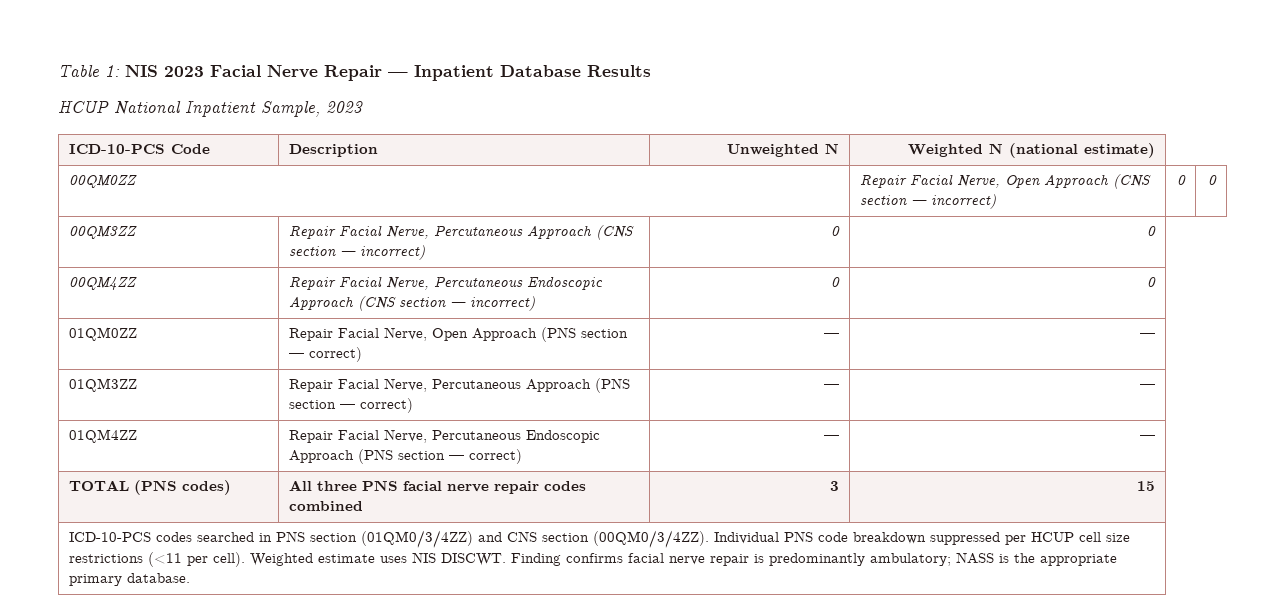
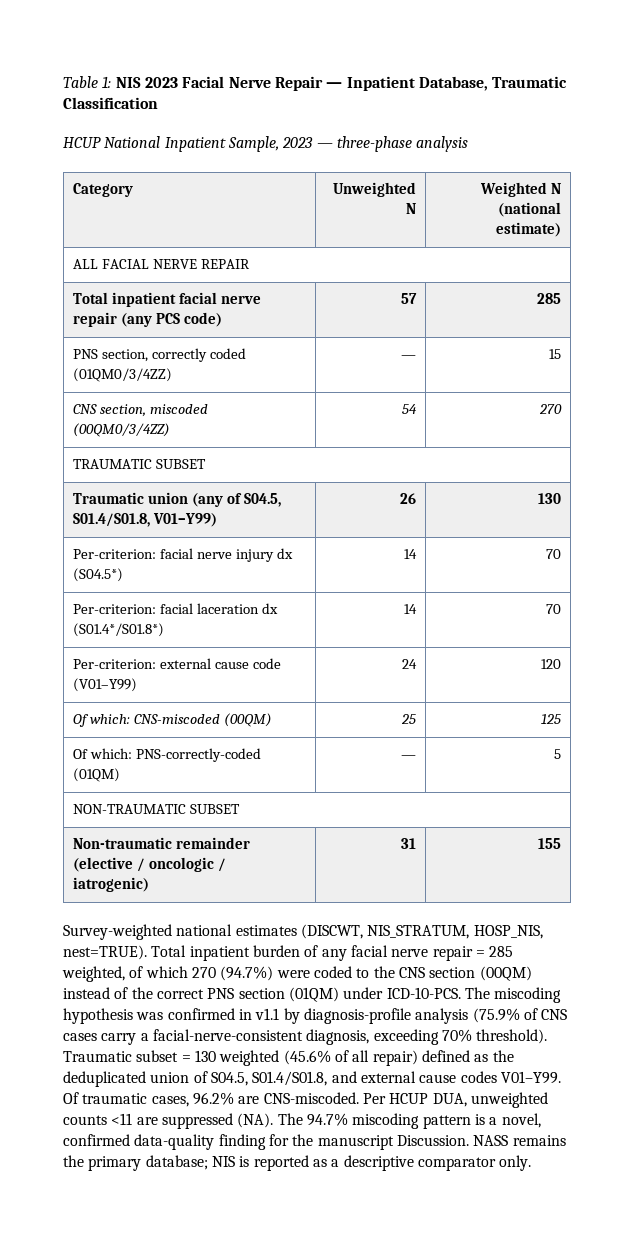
[500,65,651,77] Database Results -> [418,76,568,91] [63,97,158,109] Database, Traumatic Classification
[68,144,210,154] [288,144,378,157] // ICD-10-PCS Code | Description -> [316,136,469,152] [73,183,134,197] — three-phase analysis // Category
[68,175,137,188] [859,174,1151,189] [859,194,996,209] [1177,175,1187,185] [1208,175,1218,185] [68,226,137,239] [288,225,634,240] [288,245,425,260] [831,226,841,236] [1147,226,1157,236] [68,277,137,290] [288,276,603,290] [288,296,535,311] [831,277,841,287] [1147,277,1157,287] [68,327,137,341] [288,327,628,342] [288,347,362,362] [824,333,840,338] [1140,333,1156,338] [68,378,137,392] [288,378,630,393] [288,398,413,413] [824,384,840,389] [1140,384,1156,389] [68,429,137,443] [288,429,600,443] [288,449,522,464] [824,435,840,440] [1140,435,1156,440] [68,480,231,495] [288,480,586,494] [288,501,363,511] [830,481,840,491] [1137,481,1156,491] [68,530,1130,548] [68,552,1117,567] [68,573,190,586] 00QM0ZZ | Repair Facial Nerve, Open Approach (CNS section — incorrect) | 0 | 0 // 00QM3ZZ | Repair Facial Nerve, Percutaneous Approach (CNS section — incorrect) | 0 | 0 // 00QM4ZZ | Repair Facial Nerve, Percutaneous Endoscopic Approach (CNS section — incorrect) | 0 | 0 // 01QM0ZZ | Repair Facial Nerve, Open Approach (PNS section — correct) | — | — // 01QM3ZZ | Repair Facial Nerve, Percutaneous Approach (PNS section — correct) | — | — // 01QM4ZZ | Repair Facial Nerve, Percutaneous Endoscopic Approach (PNS section — correct) | — | — // TOTAL (PNS codes) | All three PNS facial nerve repair codes combined | 3 | 15 // ICD-10-PCS codes searched in PNS section (01QM0/3/4ZZ) and CNS section (00QM0/3/4ZZ). Individual PNS code breakdown suppressed per HCUP cell size restrictions (<11 per cell). Weighted estimate uses NIS DISCWT. Finding confirms facial nerve repair is predominantly ambulatory; NASS is the appropriate primary database. -> [73,259,251,269] [73,292,262,307] [73,312,223,327] [400,293,417,304] [536,293,561,304] [73,348,247,362] [73,368,173,382] [400,355,416,359] [548,349,561,359] [73,404,209,417] [73,423,171,437] [401,404,417,414] [538,404,562,414] [73,459,207,469] [73,492,282,507] [73,513,218,527] [399,493,416,504] [537,493,561,504] [73,548,294,562] [73,568,124,582] [403,549,417,559] [545,549,561,559] [73,603,279,614] [73,623,165,637] [403,604,417,614] [545,604,561,614] [73,658,282,669] [73,678,138,692] [401,659,417,669] [540,659,561,669] [73,713,273,727] [400,714,416,724] [540,714,561,724] [73,748,262,762] [73,768,121,782] [400,755,416,759] [553,749,561,759] [73,804,241,814] [73,837,251,849] [73,857,227,872] [73,877,150,892] [400,838,416,849] [537,838,561,849] [63,924,543,940] [63,945,514,961] [62,966,532,982] [63,987,562,1003] [63,1008,568,1024] [63,1029,548,1045] [63,1050,514,1066] [63,1071,561,1087] [63,1092,548,1108] [63,1113,541,1129] [63,1134,566,1150] [63,1155,532,1171] ALL FACIAL NERVE REPAIR // Total inpatient facial nerve repair (any PCS code) | 57 | 285 // PNS section, correctly coded (01QM0/3/4ZZ) | — | 15 // CNS section, miscoded (00QM0/3/4ZZ) | 54 | 270 // TRAUMATIC SUBSET // Traumatic union (any of S04.5, S01.4/S01.8, V01–Y99) | 26 | 130 // Per-criterion: facial nerve injury dx (S04.5*) | 14 | 70 // Per-criterion: facial laceration dx (S01.4*/S01.8*) | 14 | 70 // Per-criterion: external cause code (V01–Y99) | 24 | 120 // Of which: CNS-miscoded (00QM) | 25 | 125 // Of which: PNS-correctly-coded (01QM) | — | 5 // NON-TRAUMATIC SUBSET // Non-traumatic remainder (elective / oncologic / iatrogenic) | 31 | 155 // Survey-weighted national estimates (DISCWT, NIS_STRATUM, HOSP_NIS, nest=TRUE). Total inpatient burden of any facial nerve repair = 285 weighted, of which 270 (94.7%) were coded to the CNS section (00QM) instead of the correct PNS section (01QM) under ICD-10-PCS. The miscoding hypothesis was confirmed in v1.1 by diagnosis-profile analysis (75.9% of CNS cases carry a facial-nerve-consistent diagnosis, exceeding 70% threshold). Traumatic subset = 130 weighted (45.6% of all repair) defined as the deduplicated union of S04.5, S01.4/S01.8, and external cause codes V01–Y99. Of traumatic cases, 96.2% are CNS-miscoded. Per HCUP DUA, unweighted counts <11 are suppressed (NA). The 94.7% miscoding pattern is a novel, confirmed data-quality finding for the manuscript Discussion. NASS remains the primary database; NIS is reported as a descriptive comparator only.

